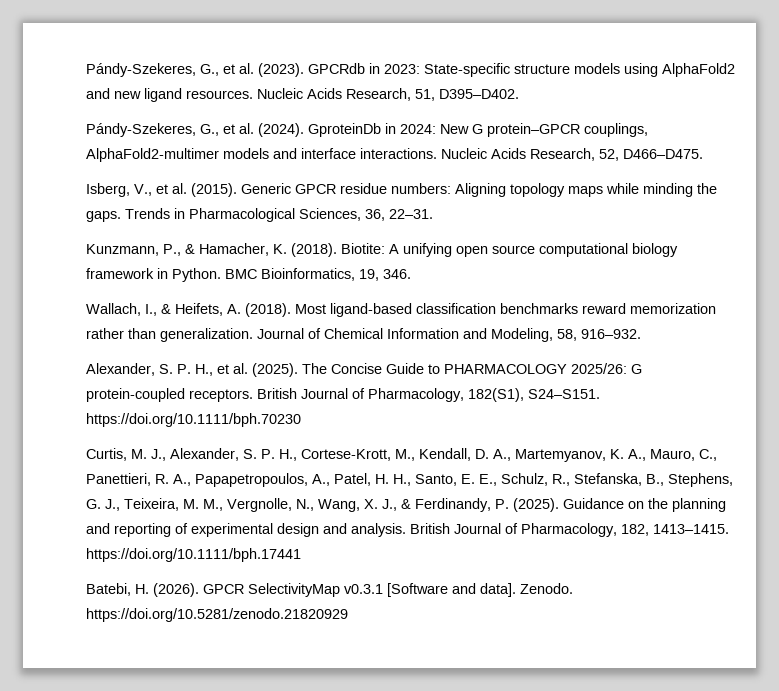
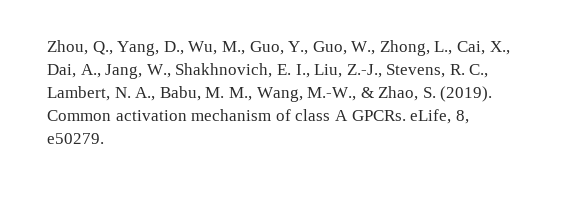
[86,63,735,77] [86,88,519,102] [86,123,648,137] [86,148,703,162] [86,183,717,197] [86,208,433,222] [86,243,678,257] [86,268,411,282] [86,303,716,317] [86,328,641,342] [86,363,642,377] [86,388,600,402] [86,413,301,427] [86,448,717,462] [86,473,733,487] [86,498,726,512] [86,523,729,537] [86,548,301,562] [86,583,573,597] [86,608,348,622] Pándy-Szekeres, G., et al. (2023). GPCRdb in 2023: State-specific structure models using AlphaFold2 and new ligand resources. Nucleic Acids Research, 51, D395–D402. // Pándy-Szekeres, G., et al. (2024). GproteinDb in 2024: New G protein–GPCR couplings, AlphaFold2-multimer models and interface interactions. Nucleic Acids Research, 52, D466–D475. // Isberg, V., et al. (2015). Generic GPCR residue numbers: Aligning topology maps while minding the gaps. Trends in Pharmacological Sciences, 36, 22–31. // Kunzmann, P., & Hamacher, K. (2018). Biotite: A unifying open source computational biology framework in Python. BMC Bioinformatics, 19, 346. // Wallach, I., & Heifets, A. (2018). Most ligand-based classification benchmarks reward memorization rather than generalization. Journal of Chemical Information and Modeling, 58, 916–932. // Alexander, S. P. H., et al. (2025). The Concise Guide to PHARMACOLOGY 2025/26: G protein-coupled receptors. British Journal of Pharmacology, 182(S1), S24–S151. https://doi.org/10.1111/bph.70230 // Curtis, M. J., Alexander, S. P. H., Cortese-Krott, M., Kendall, D. A., Martemyanov, K. A., Mauro, C., Panettieri, R. A., Papapetropoulos, A., Patel, H. H., Santo, E. E., Schulz, R., Stefanska, B., Stephens, G. J., Teixeira, M. M., Vergnolle, N., Wang, X. J., & Ferdinandy, P. (2025). Guidance on the planning and reporting of experimental design and analysis. British Journal of Pharmacology, 182, 1413–1415. https://doi.org/10.1111/bph.17441 // Batebi, H. (2026). GPCR SelectivityMap v0.3.1 [Software and data]. Zenodo. https://doi.org/10.5281/zenodo.21820929 -> [47,40,510,56] [47,63,489,79] [47,86,493,102] [47,109,469,124] [47,133,104,144] Zhou, Q., Yang, D., Wu, M., Guo, Y., Guo, W., Zhong, L., Cai, X., Dai, A., Jang, W., Shakhnovich, E. I., Liu, Z.-J., Stevens, R. C., Lambert, N. A., Babu, M. M., Wang, M.-W., & Zhao, S. (2019). Common activation mechanism of class A GPCRs. eLife, 8, e50279.

